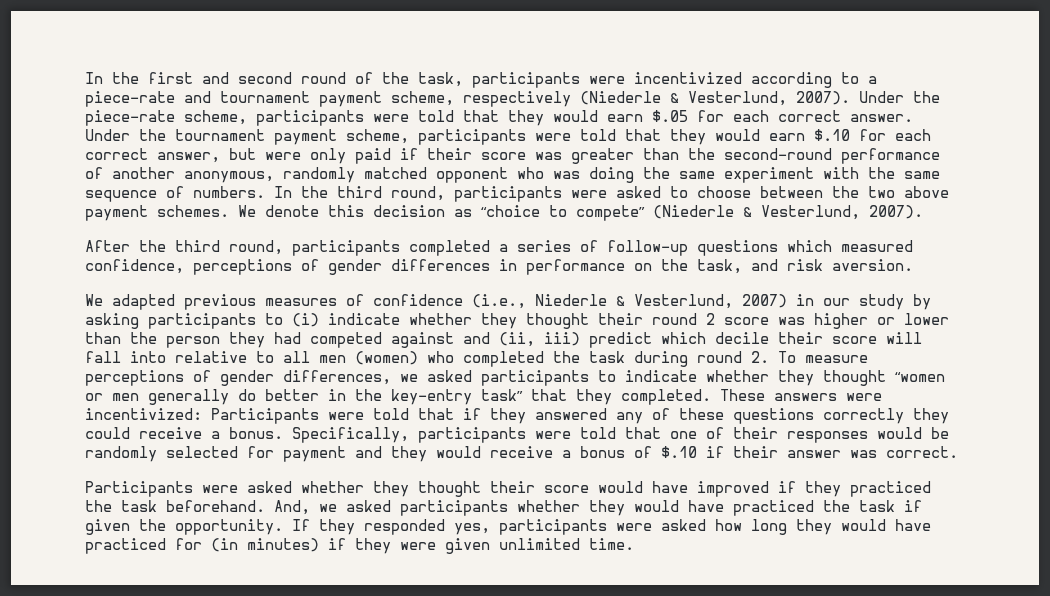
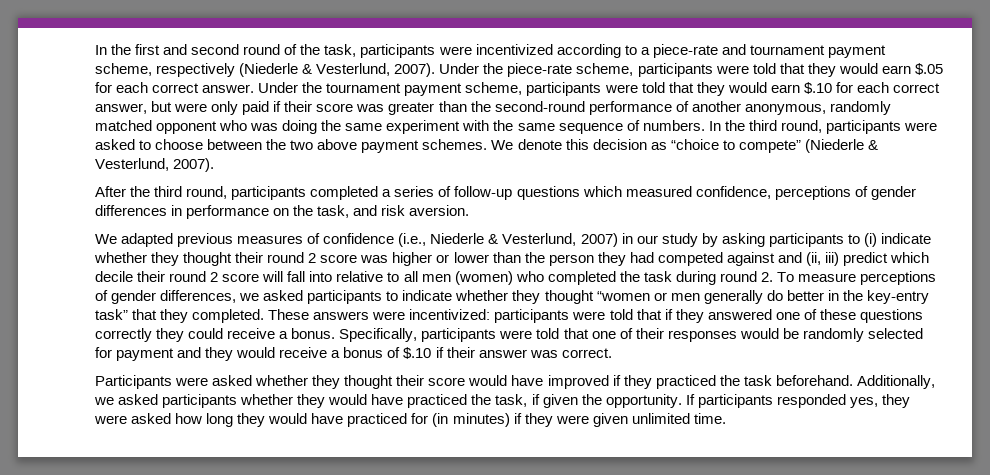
(823, 338) none -> [169,271,219,282] round 2
[211,408,319,424] Participants -> [494,309,570,323] participants
[616,412,643,424] any -> [775,312,800,320] one
[274,500,310,515] And, -> [856,375,935,389] Additionally,
[859,500,895,512] task -> [495,394,528,407] task,
[319,519,355,535] they -> [697,394,773,408] participants
[499,519,607,535] participants -> [881,394,910,408] they

